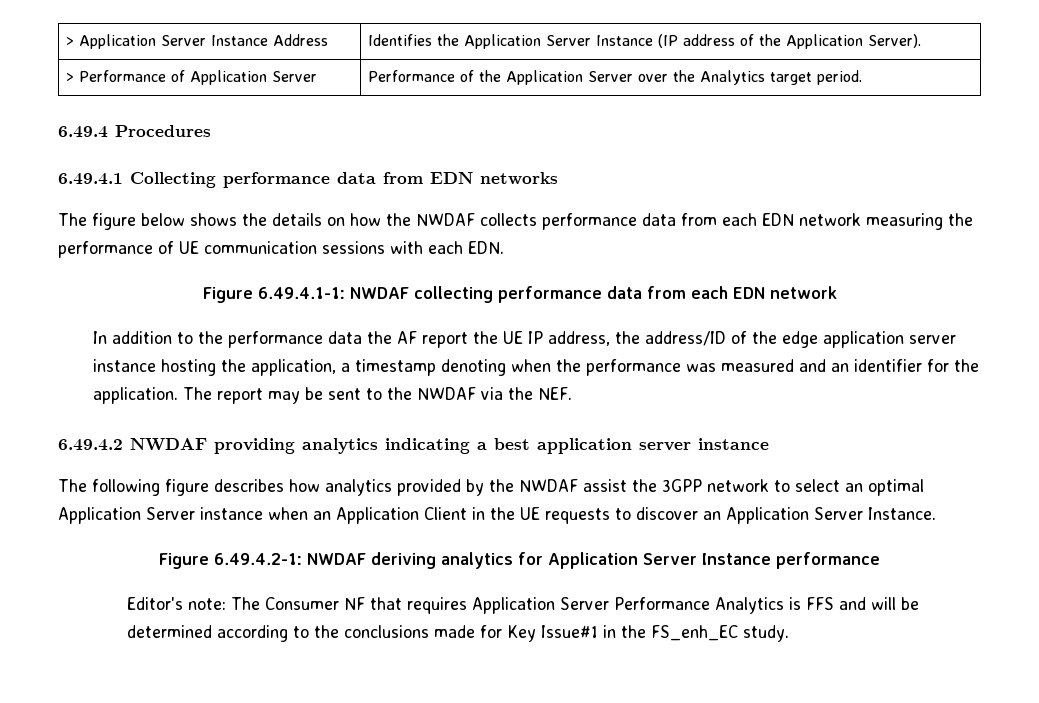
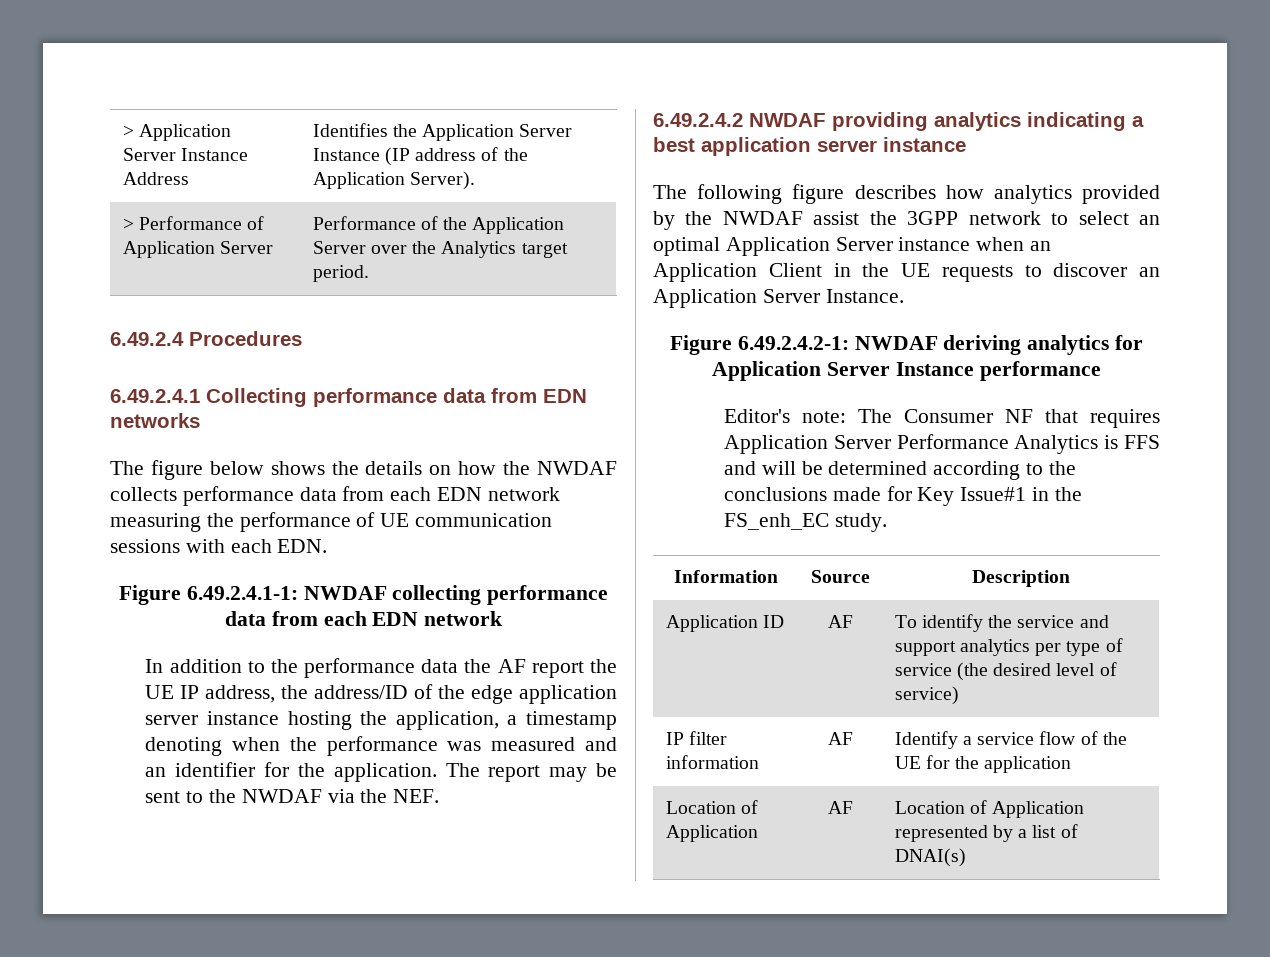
[58,126,108,138] 6.49.4 -> [110,332,184,346] 6.49.2.4
[58,173,123,185] 6.49.4.1 -> [110,389,200,403] 6.49.2.4.1
[257,287,345,299] 6.49.4.1-1: -> [186,586,298,600] 6.49.2.4.1-1:
[58,439,123,451] 6.49.4.2 -> [653,113,743,127] 6.49.2.4.2
[214,553,302,565] 6.49.4.2-1: -> [737,336,849,350] 6.49.2.4.2-1:
(790, 633) none -> [673,570,778,583] [810,570,870,583] [972,570,1070,587] [665,615,784,632] [827,615,853,628] [894,614,1109,632] [894,638,1123,656] [894,662,1117,681] [894,686,959,705] [665,731,727,745] [665,755,759,769] [827,732,853,745] [894,731,1127,749] [894,755,1072,773] [665,800,758,814] [665,825,758,842] [827,801,853,814] [894,800,1085,818] [894,824,1078,842] [894,848,966,867] // Information | Source | Description // Application ID | AF | To identify the service and support analytics per type of service (the desired level of service) // IP filter information | AF | Identify a service flow of the UE for the application // Location of Application | AF | Location of Application represented by a list of DNAI(s)

